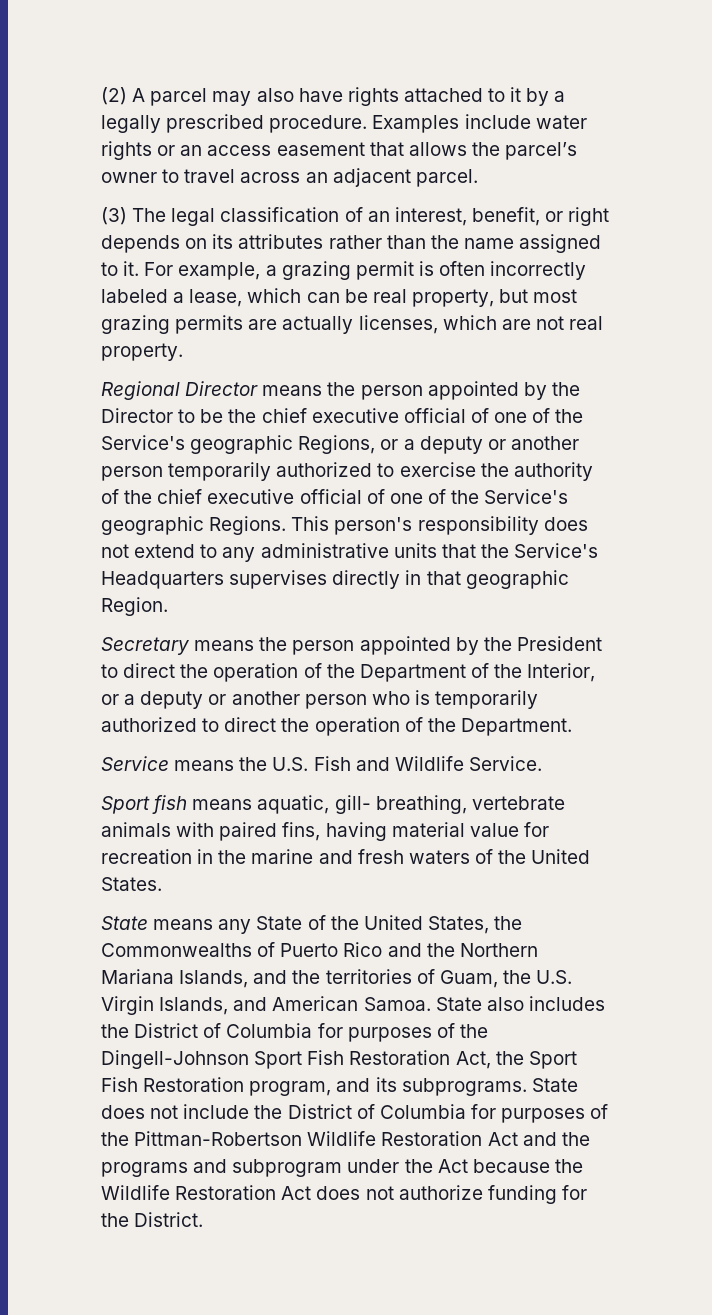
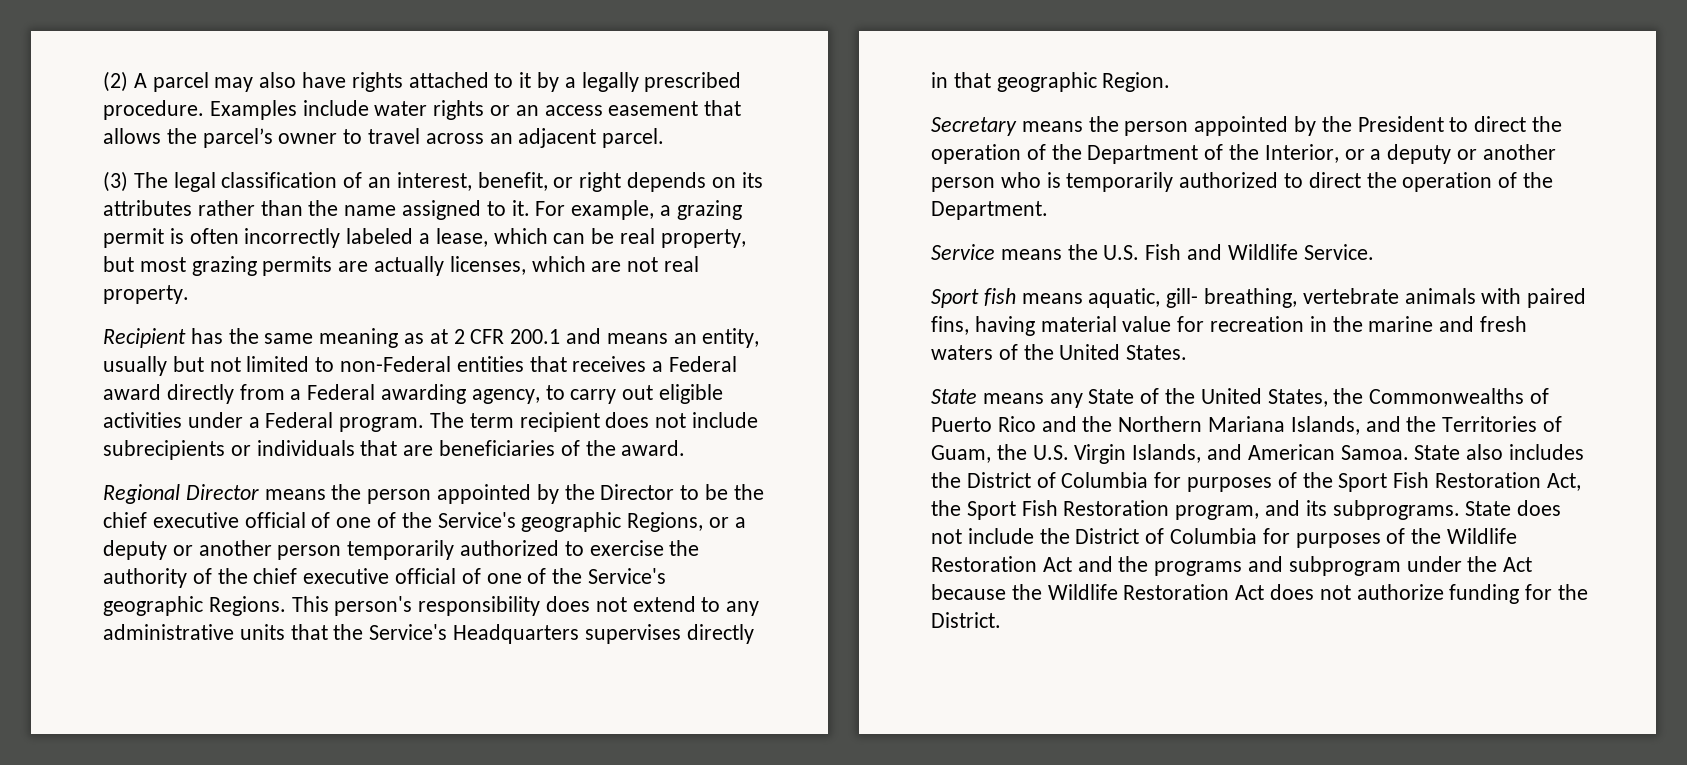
(183, 352) none -> [103,328,760,348] [103,356,738,376] [103,384,724,404] [103,412,759,432] [103,440,686,460] // Recipient has the same meaning as at 2 CFR 200.1 and means an entity, usually but not limited to non-Federal entities that receives a Federal award directly from a Federal awarding agency, to carry out eligible activities under a Federal program. The term recipient does not include subrecipients or individuals that are beneficiaries of the award.
[325,969,412,984] territories -> [1442,416,1538,432] Territories
[101,1050,249,1069] Dingell-Johnson -> (1333, 480) none
[134,1131,303,1146] Pittman-Robertson -> (1442, 536) none

